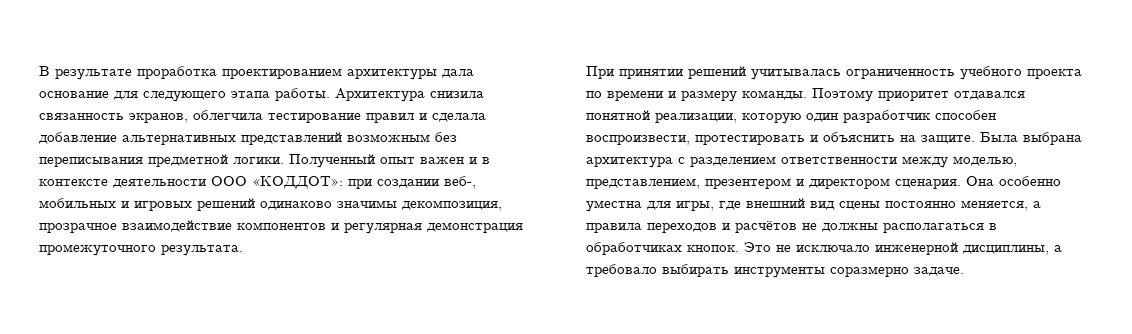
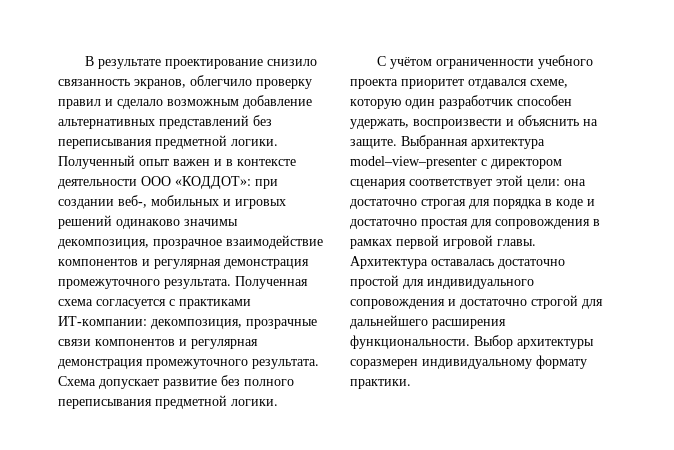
[137,66,474,80] [39,88,484,102] [39,110,486,123] проработка проектированием архитектуры дала основание для следующего этапа работы. Архитектура снизила связанность экранов, облегчила тестирование правил и сделала -> [164,59,317,69] [58,75,312,89] [58,99,239,109] проектирование снизило связанность экранов, облегчило проверку правил и сделало возможным
[347,134,430,142] возможным -> (249, 122) none
[586,66,1082,80] [586,88,1025,102] [586,110,737,123] // При принятии решений учитывалась ограниченность учебного проекта по времени и размеру команды. Поэтому приоритет отдавался понятной реализации, -> [235,276,308,289] [58,299,251,309] [58,316,317,329] [58,339,258,349] [58,359,319,369] [58,375,294,389] [58,395,278,409] [376,55,593,69] [350,79,568,89] Полученная схема согласуется с практиками ИТ-компании: декомпозиция, прозрачные связи компонентов и регулярная демонстрация промежуточного результата. Схема допускает развитие без полного переписывания предметной логики. // С учётом ограниченности учебного проекта приоритет отдавался схеме,
[586,135,805,145] воспроизвести, протестировать -> [350,119,502,129] удержать, воспроизвести
[980,132,1082,145] [586,156,1017,168] [586,176,1061,189] [586,198,1041,212] [586,221,997,233] [586,242,1062,255] [586,264,964,278] Была выбрана архитектура с разделением ответственности между моделью, представлением, презентером и директором сценария. Она особенно уместна для игры, где внешний вид сцены постоянно меняется, а правила переходов и расчётов не должны располагаться в обработчиках кнопок. Это не исключало инженерной дисциплины, а требовало выбирать инструменты соразмерно задаче. -> [401,135,545,149] [350,156,562,169] [350,175,586,189] [350,199,595,209] [350,219,600,229] [350,235,536,249] [350,256,565,269] [350,275,534,289] [350,295,603,309] [350,315,506,329] [350,335,594,349] [350,355,587,369] [350,379,411,389] Выбранная архитектура model–view–presenter с директором сценария соответствует этой цели: она достаточно строгая для порядка в коде и достаточно простая для сопровождения в рамках первой игровой главы. Архитектура оставалась достаточно простой для индивидуального сопровождения и достаточно строгой для дальнейшего расширения функциональности. Выбор архитектуры соразмерен индивидуальному формату практики.

